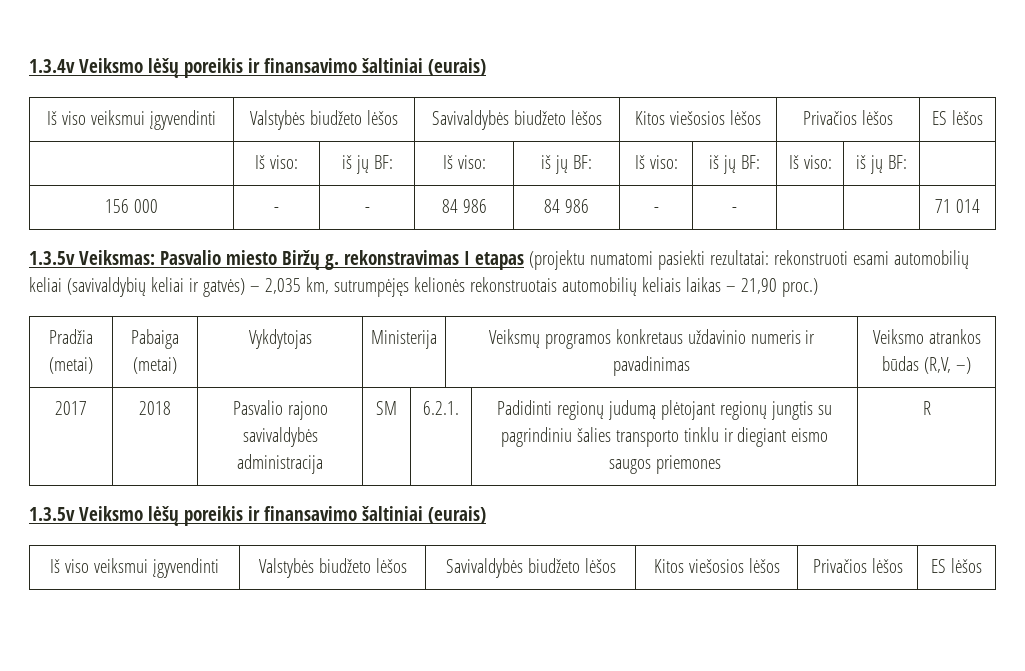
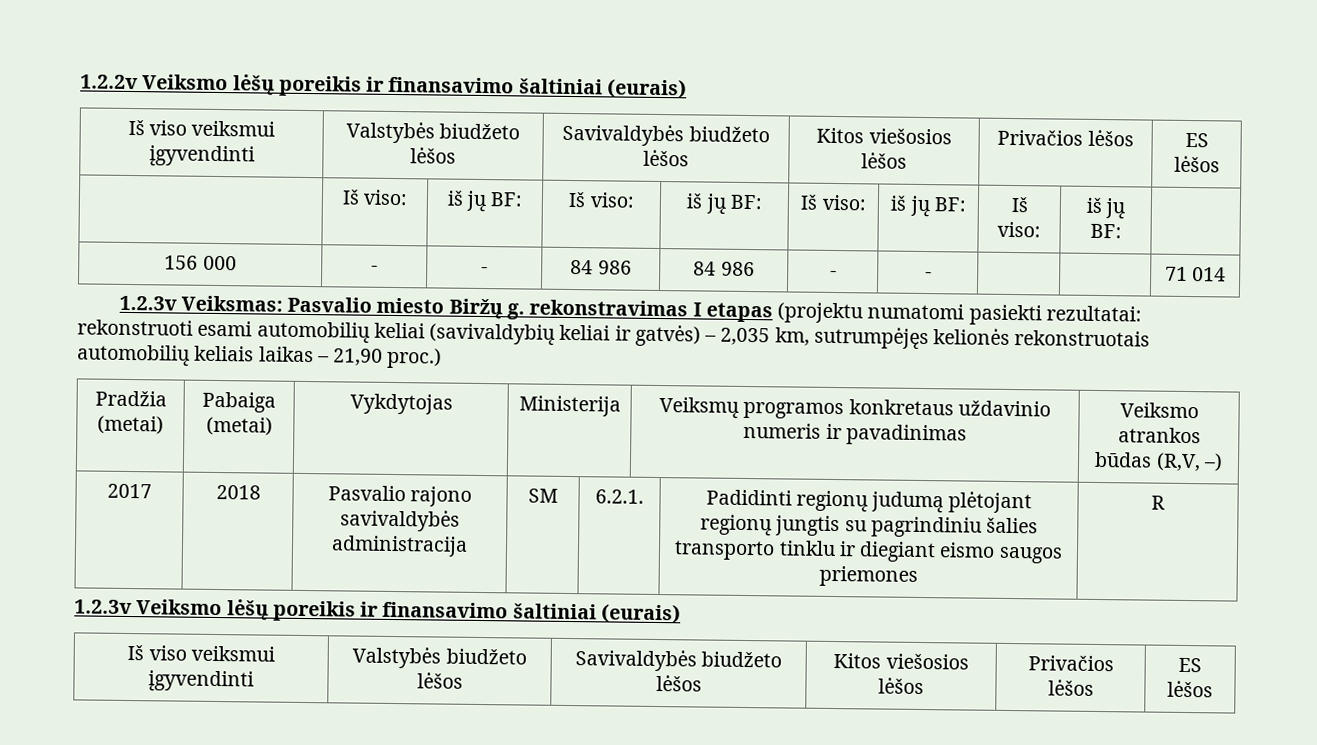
[29,59,75,73] 1.3.4v -> [80,74,138,90] 1.2.2v
[29,251,75,265] 1.3.5v -> [118,295,177,311] 1.2.3v
[29,507,75,521] 1.3.5v -> [74,599,132,615] 1.2.3v

